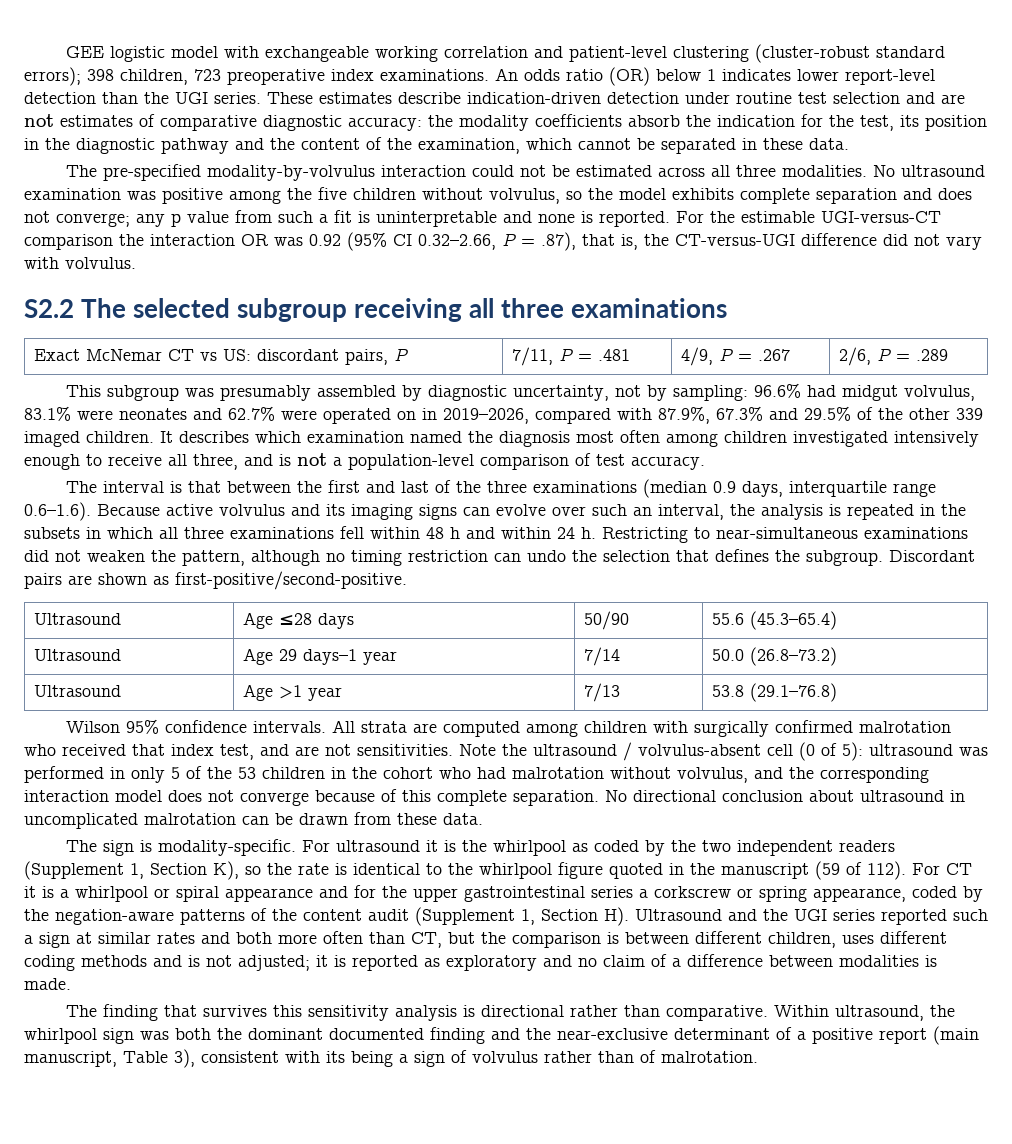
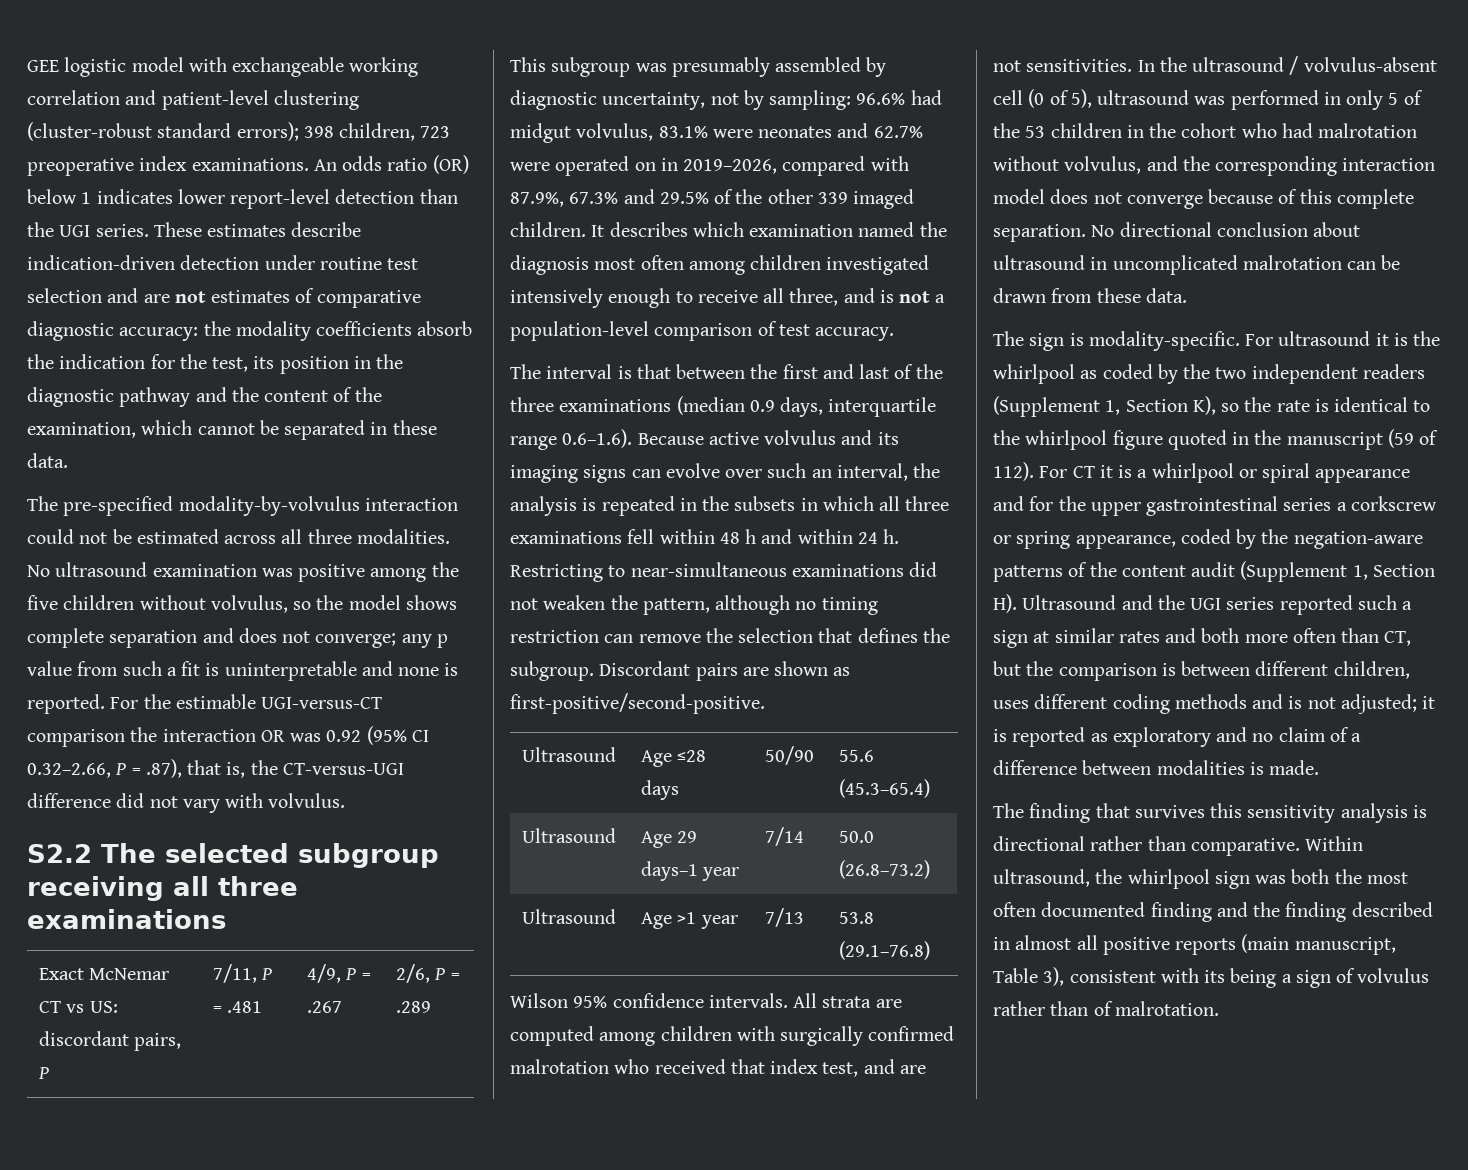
[672,188,734,200] exhibits -> [405,595,457,610] shows
[527,550,566,562] undo -> [638,634,701,643] remove
[459,744,496,756] Note -> [1137,60,1155,72] In
[842,742,863,761] 5): -> [1070,89,1092,108] 5),
[248,1028,323,1040] dominant -> [1366,872,1408,884] [993,902,1036,917] most often
[557,1027,927,1044] near-exclusive determinant of a positive report -> [1285,902,1433,922] [993,935,1237,955] finding described in almost all positive reports

